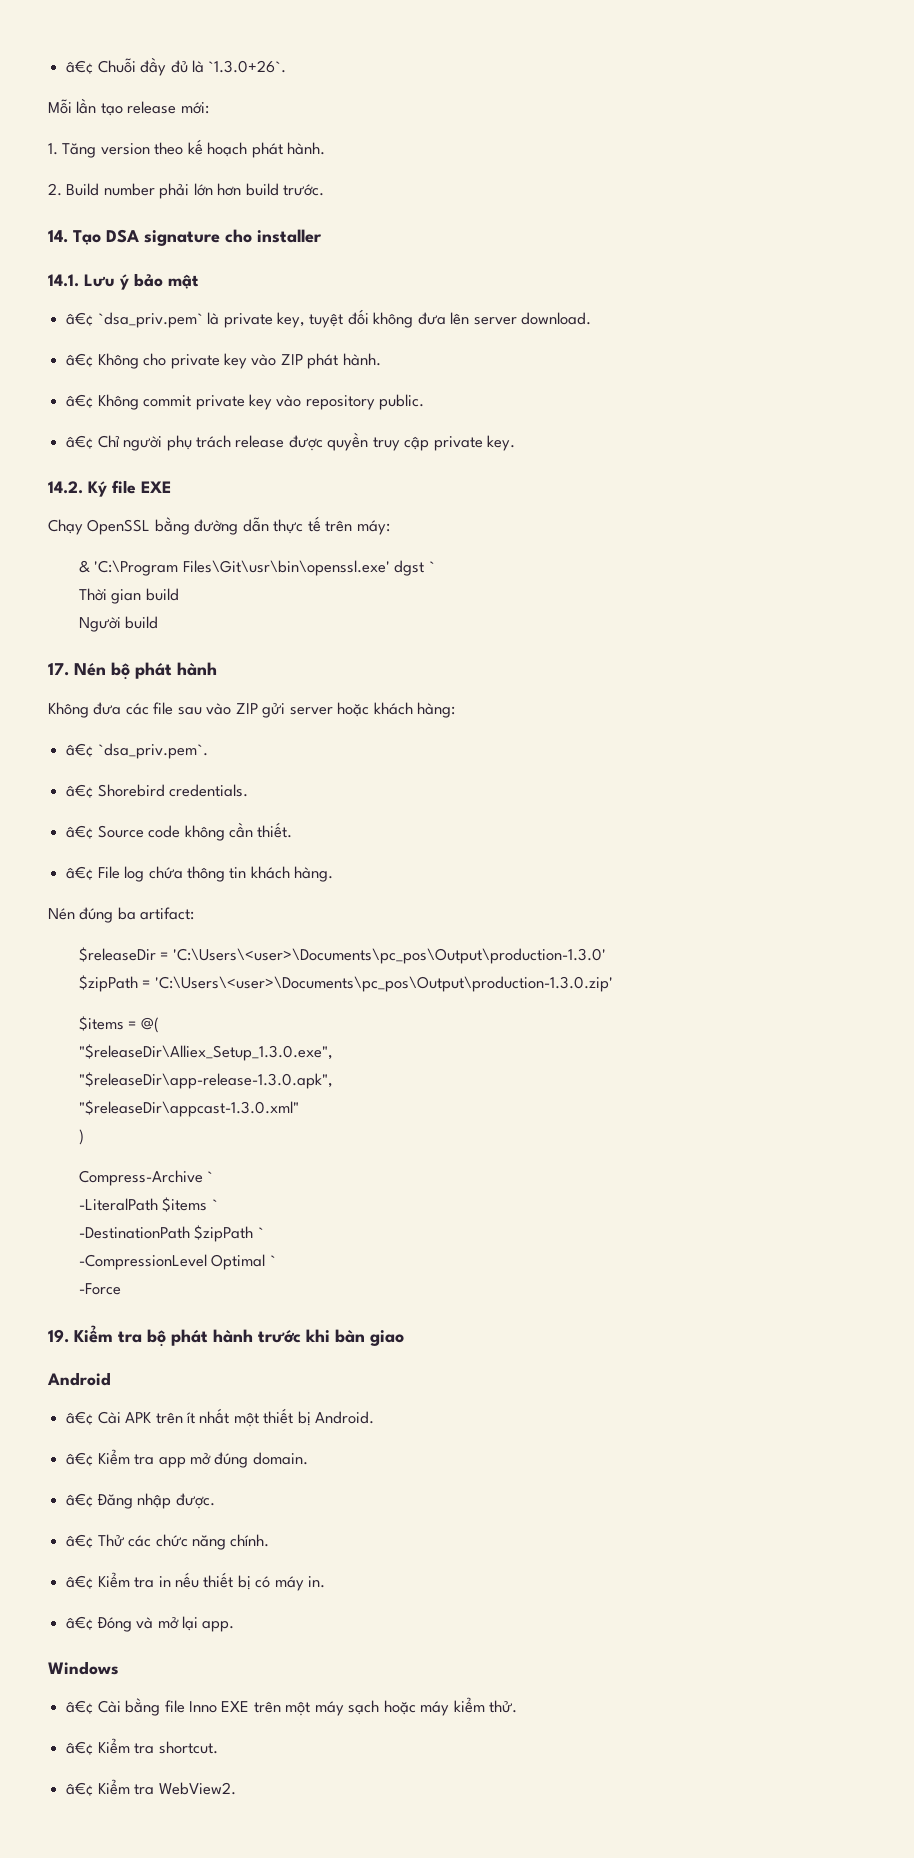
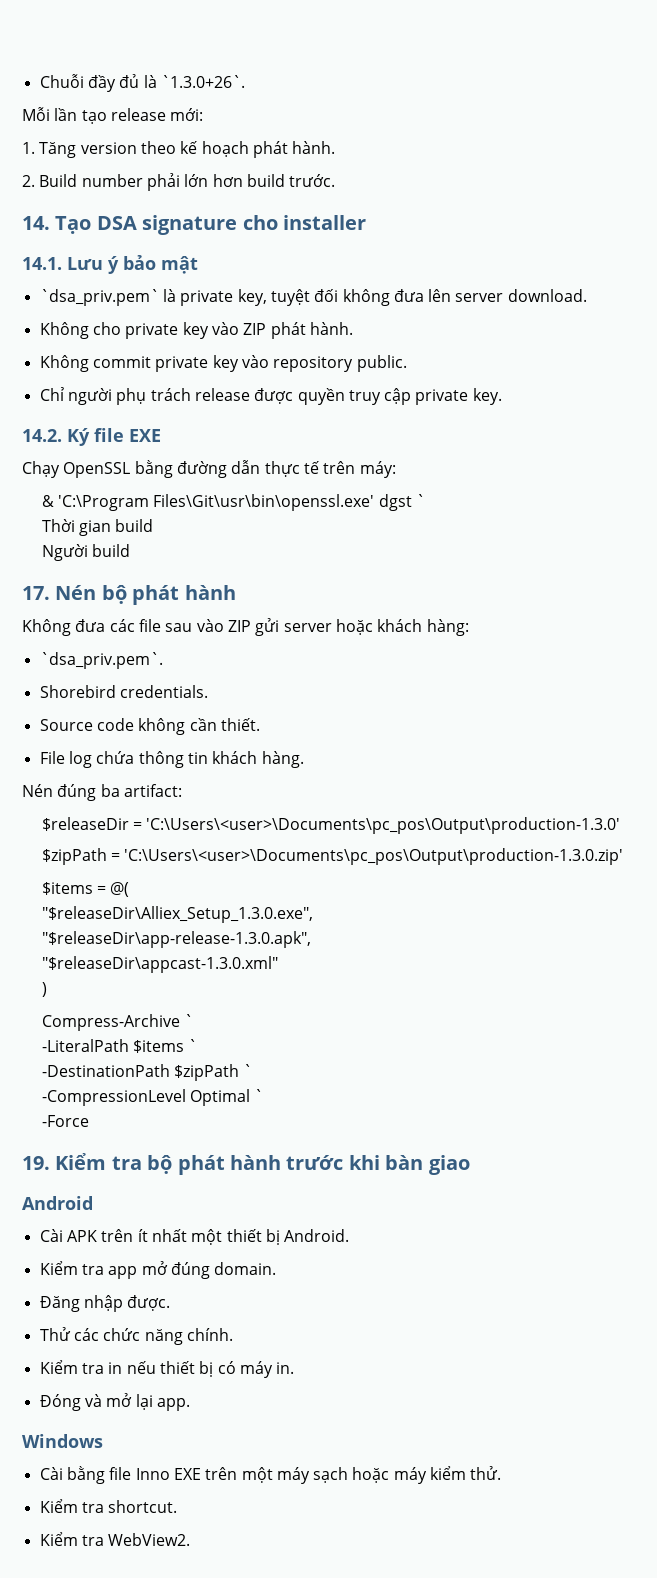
[66,60,94,74] â€¢ -> (39, 81) none
[66,312,94,326] â€¢ -> (198, 265) none
[66,353,94,367] â€¢ -> (587, 295) none
[66,394,94,408] â€¢ -> (353, 328) none
[66,435,94,449] â€¢ -> (407, 363) none
[66,743,94,757] â€¢ -> (469, 627) none
[66,784,94,798] â€¢ -> (163, 660) none
[66,825,94,839] â€¢ -> (208, 691) none
[66,866,94,880] â€¢ -> (260, 724) none
[66,1411,94,1425] â€¢ -> (93, 1203) none
[66,1452,94,1466] â€¢ -> (350, 1235) none
[66,1493,94,1507] â€¢ -> (277, 1268) none
[66,1534,94,1548] â€¢ -> (171, 1303) none
[66,1575,94,1589] â€¢ -> (233, 1334) none
[66,1616,94,1630] â€¢ -> (295, 1368) none
[66,1700,94,1714] â€¢ -> (103, 1441) none
[66,1741,94,1755] â€¢ -> (502, 1473) none
[66,1782,94,1796] â€¢ -> (178, 1506) none

